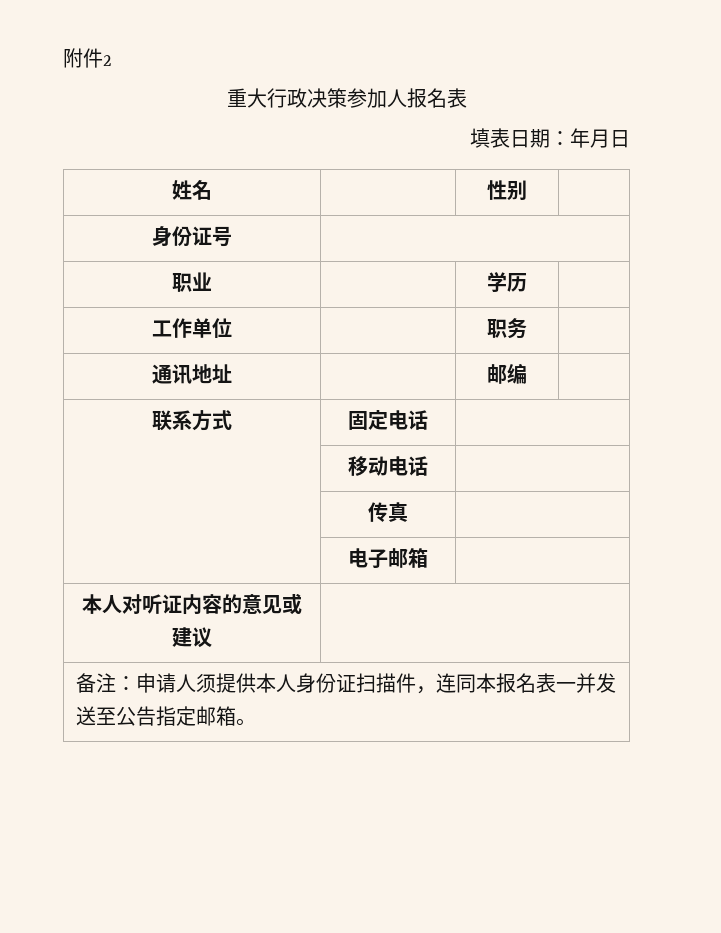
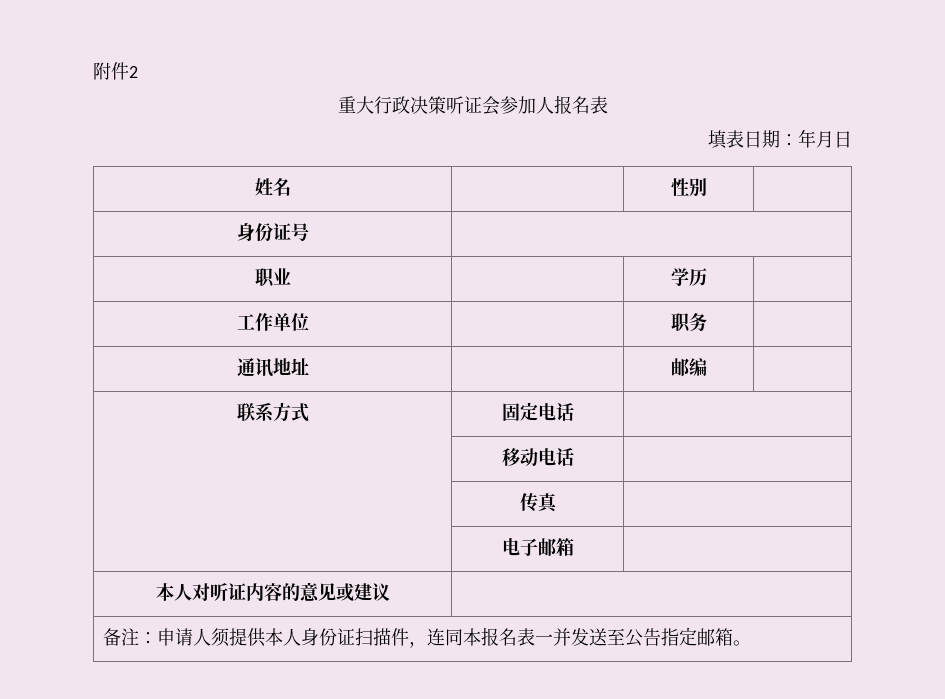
(347, 98) none -> [445,96,500,115] 听证会

